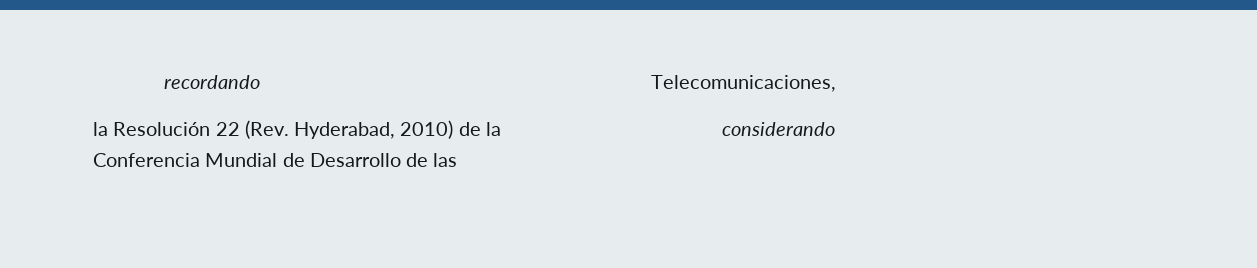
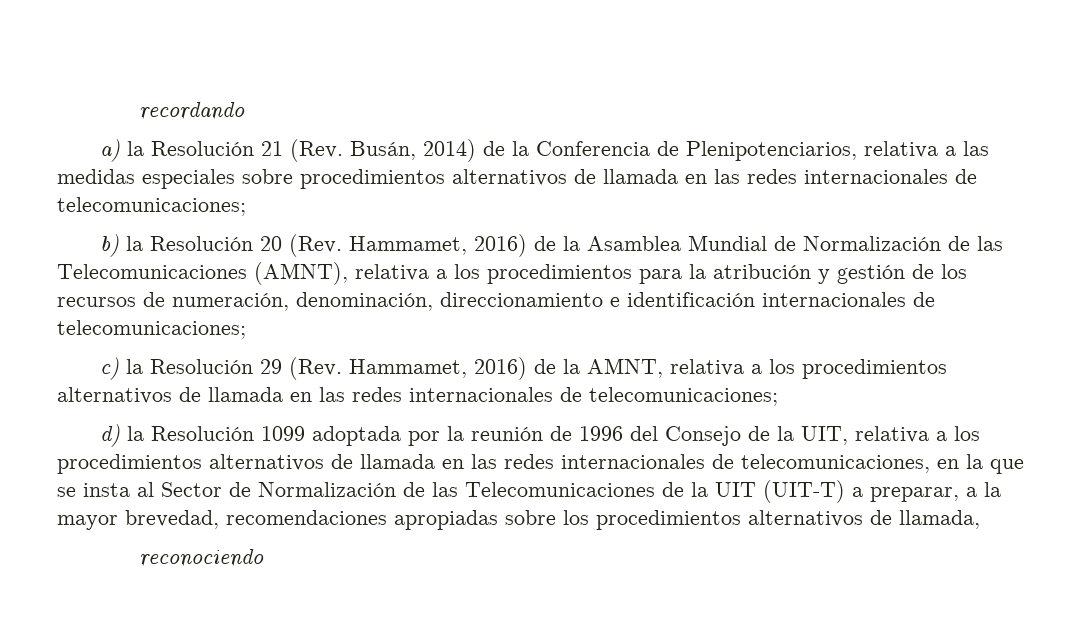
[93,120,501,139] [93,153,200,167] la Resolución 22 (Rev. Hyderabad, 2010) de la Conferencia -> [99,139,989,162] [57,169,977,189] [57,197,246,216] [99,234,681,257] a) la Resolución 21 (Rev. Busán, 2014) de la Conferencia de Plenipotenciarios, relativa a las medidas especiales sobre procedimientos alternativos de llamada en las redes internacionales de telecomunicaciones; // b) la Resolución 20 (Rev. Hammamet, 2016) de la Asamblea
[309,153,458,167] [651,75,836,92] [721,122,835,136] Desarrollo de las Telecomunicaciones, // considerando -> [802,236,1003,251] [57,262,967,285] [57,292,935,311] [57,320,246,339] [99,357,947,380] [57,387,778,406] [99,424,980,447] [57,454,1024,474] [57,480,1001,503] [57,510,980,530] [139,549,265,567] Normalización de las Telecomunicaciones (AMNT), relativa a los procedimientos para la atribución y gestión de los recursos de numeración, denominación, direccionamiento e identificación internacionales de telecomunicaciones; // c) la Resolución 29 (Rev. Hammamet, 2016) de la AMNT, relativa a los procedimientos alternativos de llamada en las redes internacionales de telecomunicaciones; // d) la Resolución 1099 adoptada por la reunión de 1996 del Consejo de la UIT, relativa a los procedimientos alternativos de llamada en las redes internacionales de telecomunicaciones, en la que se insta al Sector de Normalización de las Telecomunicaciones de la UIT (UIT-T) a preparar, a la mayor brevedad, recomendaciones apropiadas sobre los procedimientos alternativos de llamada, // reconociendo

